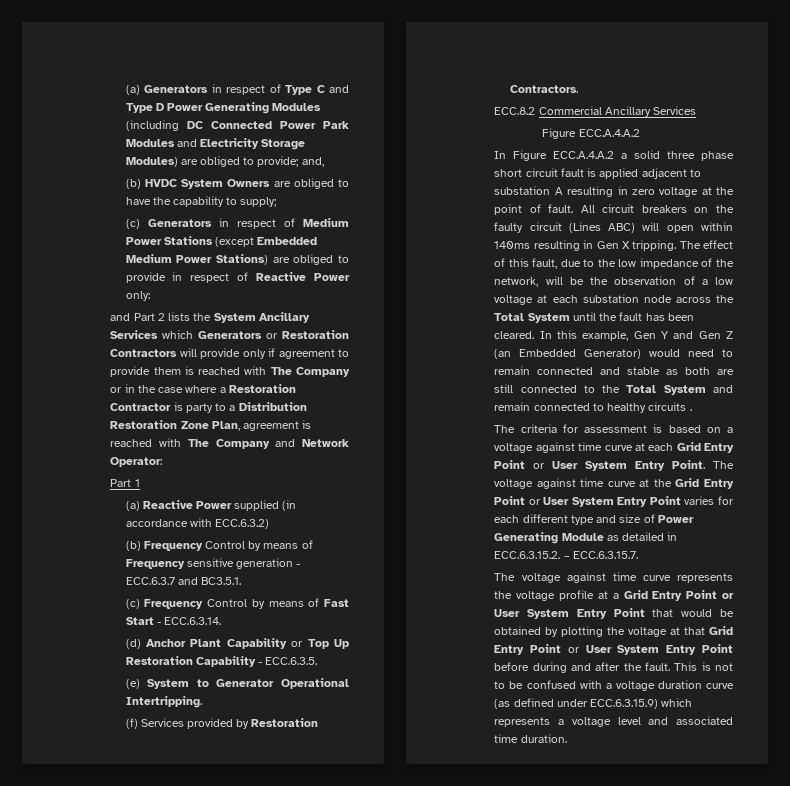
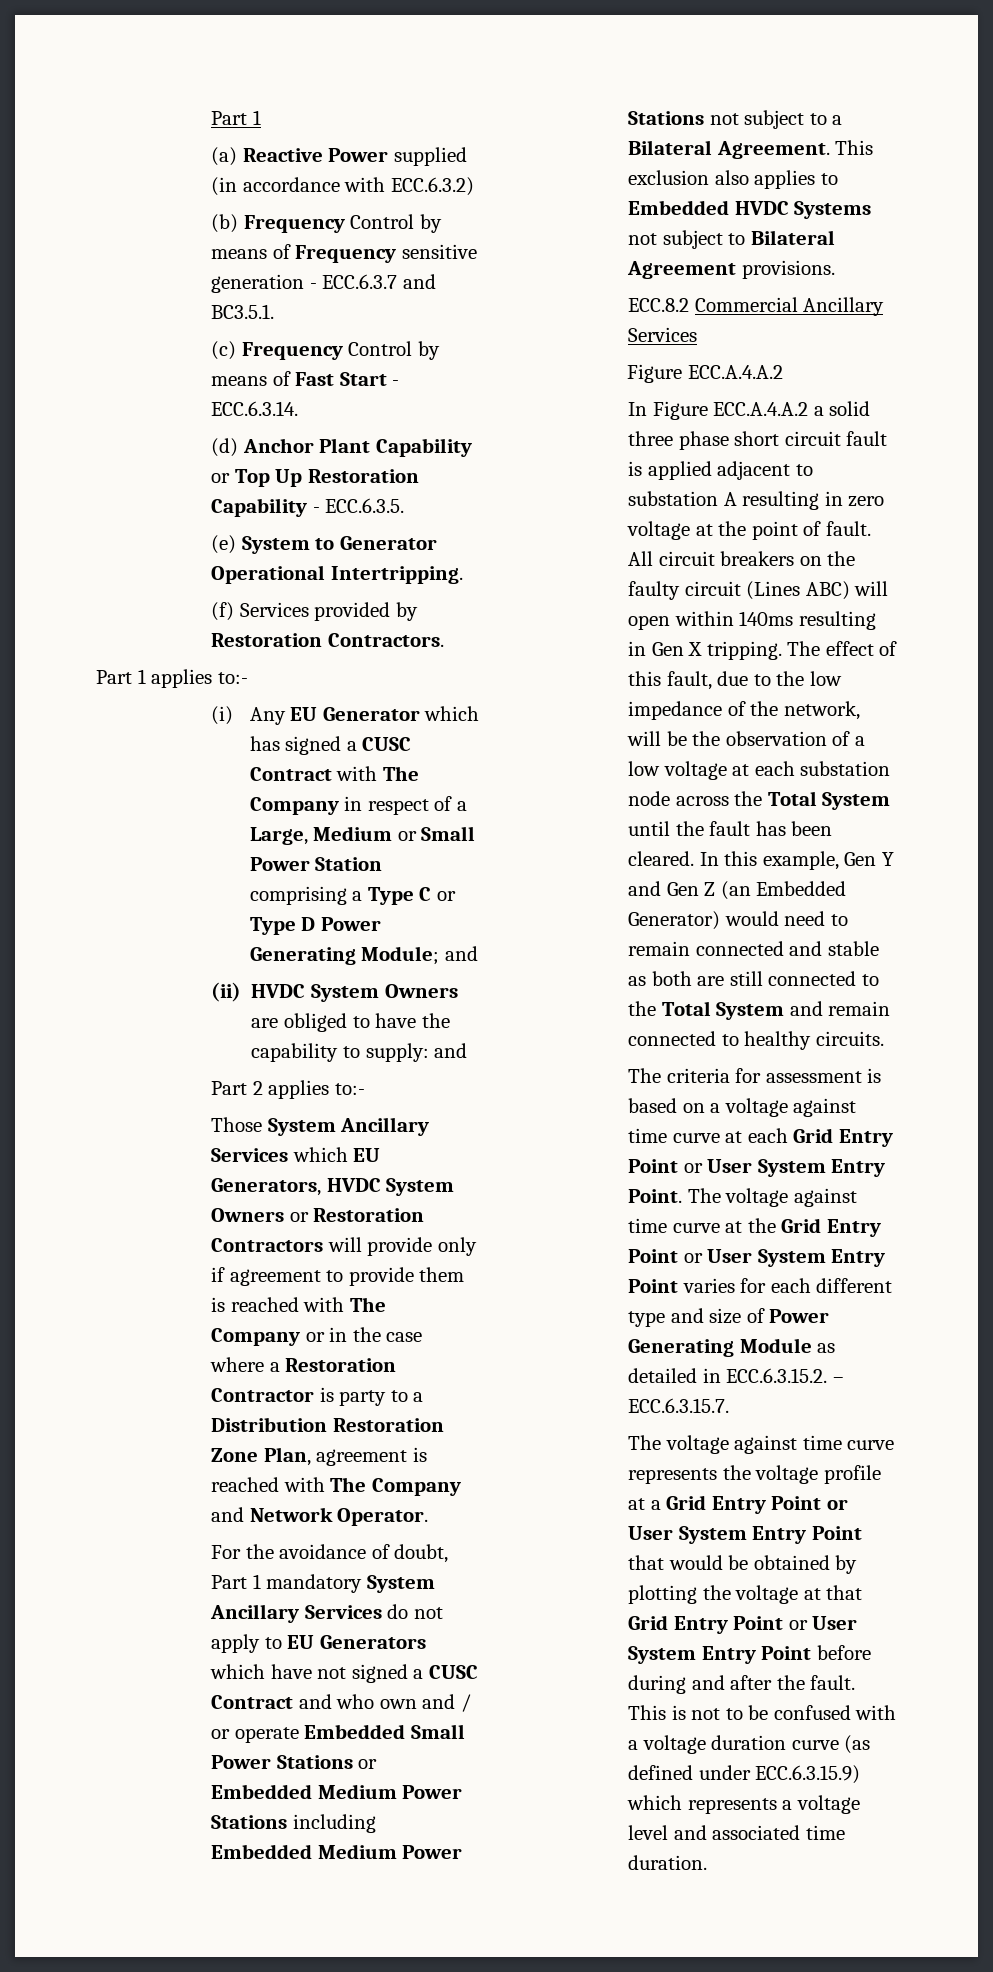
[125,84,350,95] [125,102,322,114] [125,120,349,131] [125,138,306,150] [125,156,324,167] [125,178,350,189] [125,196,277,207] [125,218,350,229] [125,236,318,247] [125,254,349,265] [125,272,350,283] [125,291,150,301] [110,312,310,323] [110,330,349,339] [110,348,349,359] [110,366,350,377] [110,384,296,393] [110,402,307,413] [110,420,312,431] [110,438,349,449] [110,457,163,467] (a) Generators in respect of Type C and Type D Power Generating Modules (including DC Connected Power Park Modules and Electricity Storage Modules) are obliged to provide; and, // (b) HVDC System Owners are obliged to have the capability to supply; // (c) Generators in respect of Medium Power Stations (except Embedded Medium Power Stations) are obliged to provide in respect of Reactive Power only: // and Part 2 lists the System Ancillary Services which Generators or Restoration Contractors will provide only if agreement to provide them is reached with The Company or in the case where a Restoration Contractor is party to a Distribution Restoration Zone Plan, agreement is reached with The Company and Network Operator: // -> (211, 118) none
(578, 89) none -> [96,669,248,688] [211,706,480,725] [249,736,412,755] [249,766,419,781] [249,796,467,815] [249,826,476,845] [249,857,383,871] [249,886,456,905] [249,917,381,935] [249,946,478,965] [211,982,458,1002] [251,1013,450,1032] [251,1043,468,1062] [211,1080,365,1099] [211,1117,430,1136] [211,1147,381,1162] [211,1178,455,1196] [211,1208,425,1222] [211,1237,477,1256] [211,1267,465,1286] [211,1297,386,1312] [211,1327,423,1346] [210,1357,397,1372] [211,1387,424,1406] [211,1417,444,1432] [211,1447,427,1466] [211,1477,461,1496] [211,1507,429,1526] [211,1544,449,1563] [211,1574,435,1593] [210,1604,443,1623] [211,1634,426,1653] [210,1664,478,1683] [211,1694,471,1712] [211,1724,465,1743] [211,1755,378,1769] [211,1784,463,1799] [211,1814,376,1833] [211,1844,463,1859] [628,110,843,129] [628,140,874,159] [628,170,838,189] [628,200,872,219] [628,230,835,249] [627,260,835,279] // Part 1 applies to:- // (i) Any EU Generator which has signed a CUSC Contract with The Company in respect of a Large, Medium or Small Power Station comprising a Type C or Type D Power Generating Module; and // (ii) HVDC System Owners are obliged to have the capability to supply: and // Part 2 applies to:- // Those System Ancillary Services which EU Generators, HVDC System Owners or Restoration Contractors will provide only if agreement to provide them is reached with The Company or in the case where a Restoration Contractor is party to a Distribution Restoration Zone Plan, agreement is reached with The Company and Network Operator. // For the avoidance of doubt, Part 1 mandatory System Ancillary Services do not apply to EU Generators which have not signed a CUSC Contract and who own and / or operate Embedded Small Power Stations or Embedded Medium Power Stations including Embedded Medium Power Stations not subject to a Bilateral Agreement. This exclusion also applies to Embedded HVDC Systems not subject to Bilateral Agreement provisions.
[648,402,692,411] circuits . -> [815,1031,884,1046] circuits.

